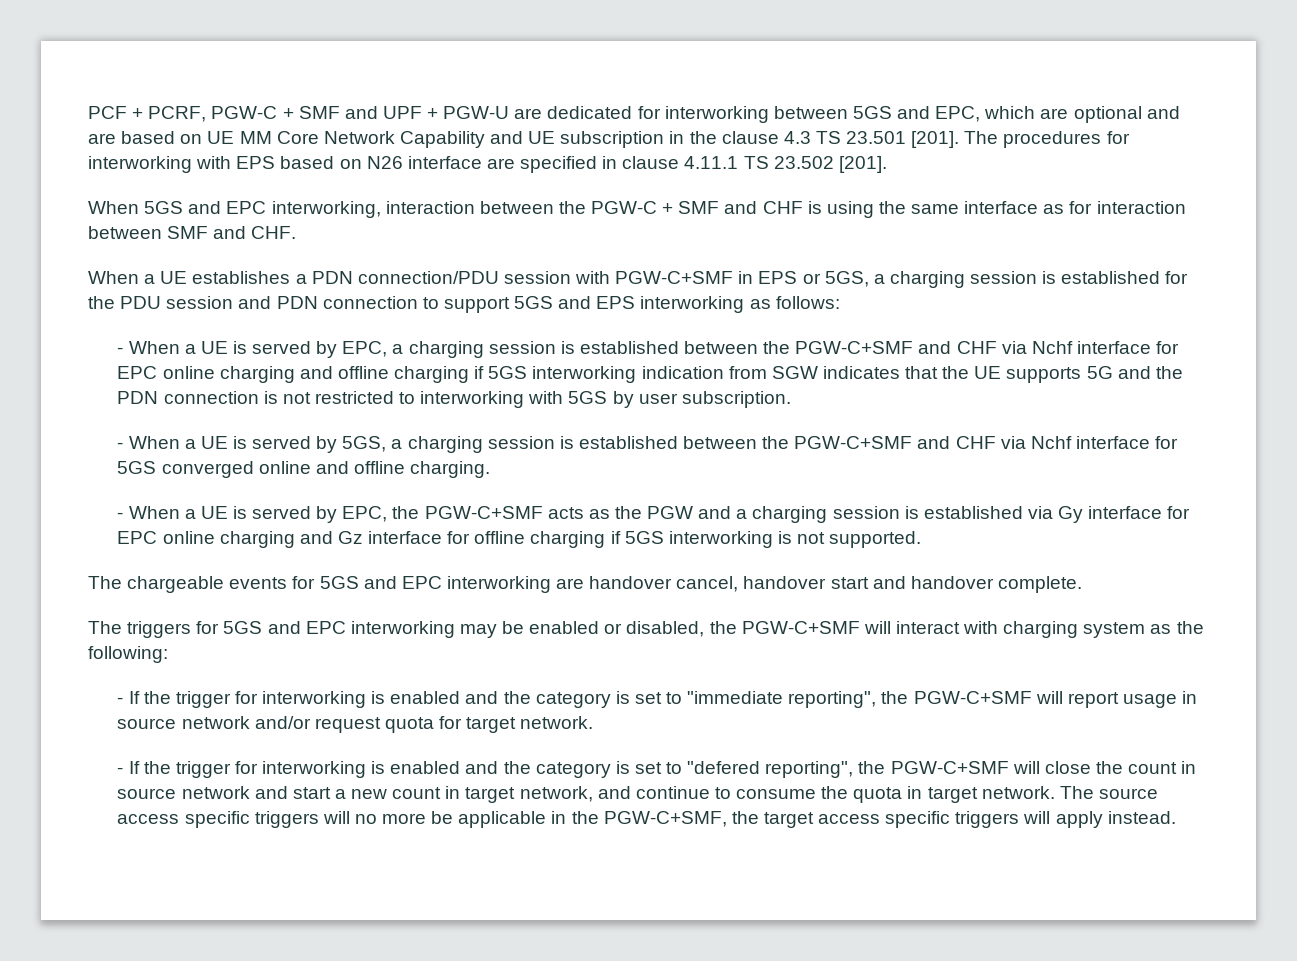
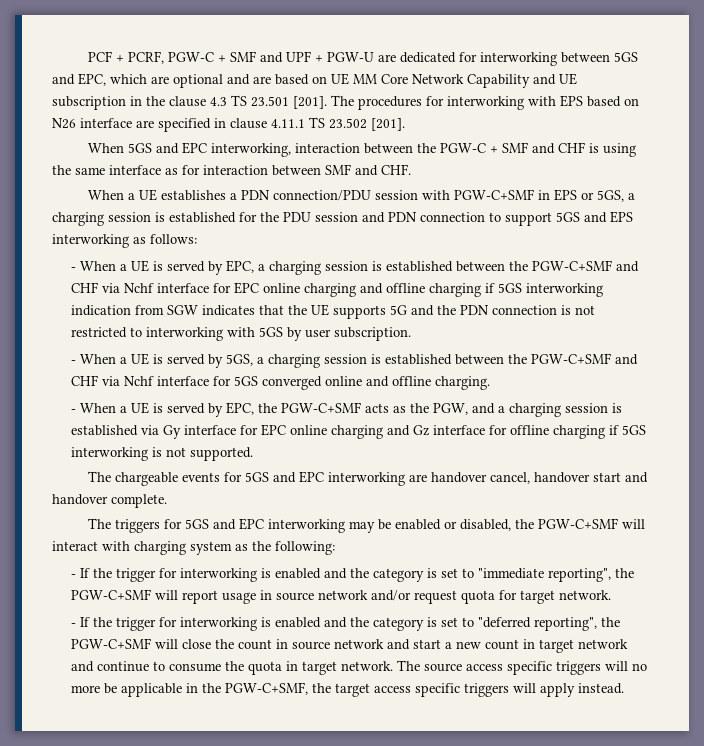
[647,506,694,519] PGW -> [432,403,468,415] PGW,
[687,761,761,774] "defered -> [477,617,531,628] "deferred
[519,786,593,802] network, -> [577,639,628,649] network

